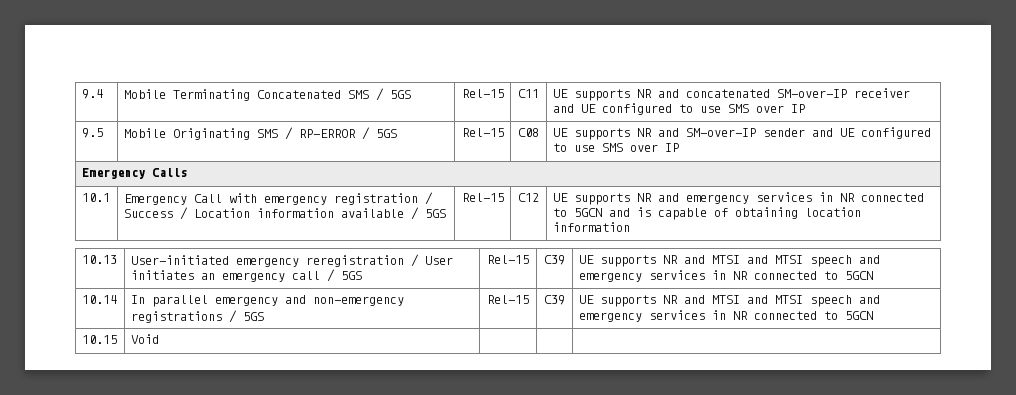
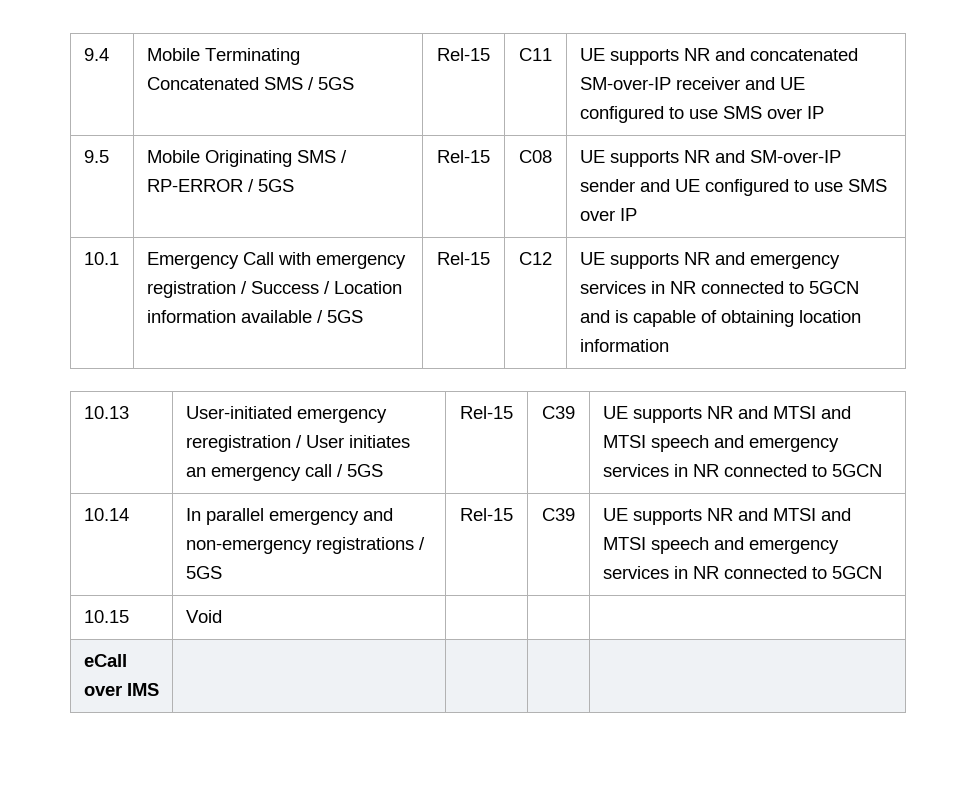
[81,168,187,179] // Emergency Calls -> (637, 214) none
(159, 339) none -> [83,654,127,667] [83,683,159,696] // eCall over IMS | | | |

